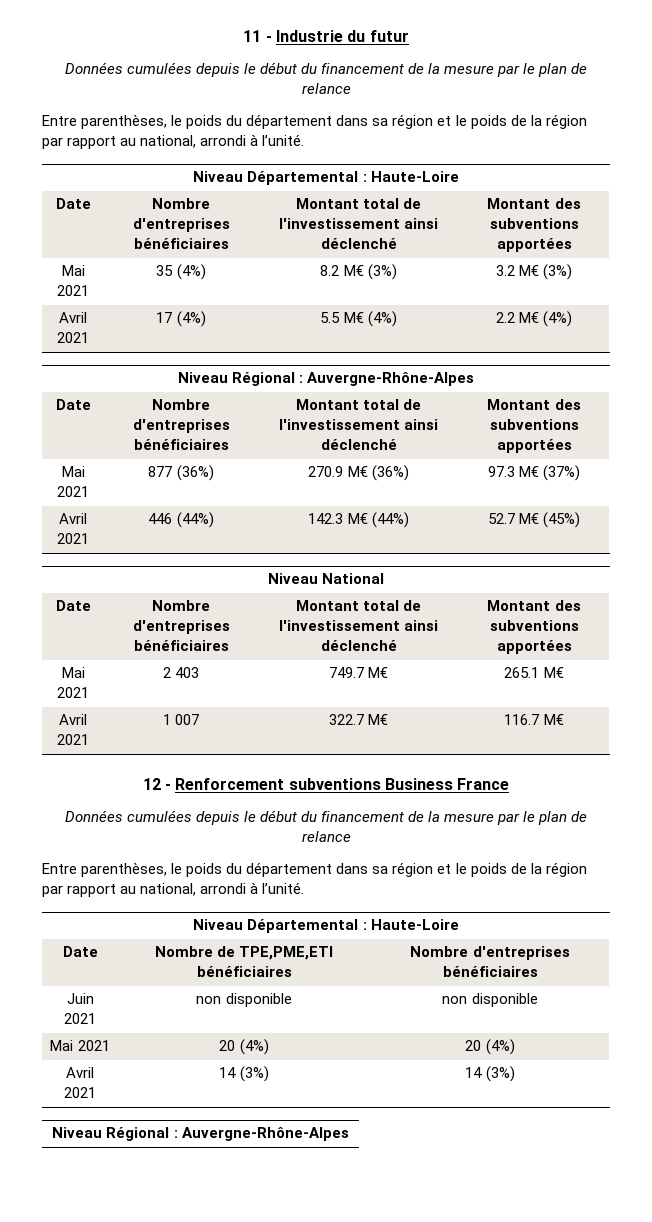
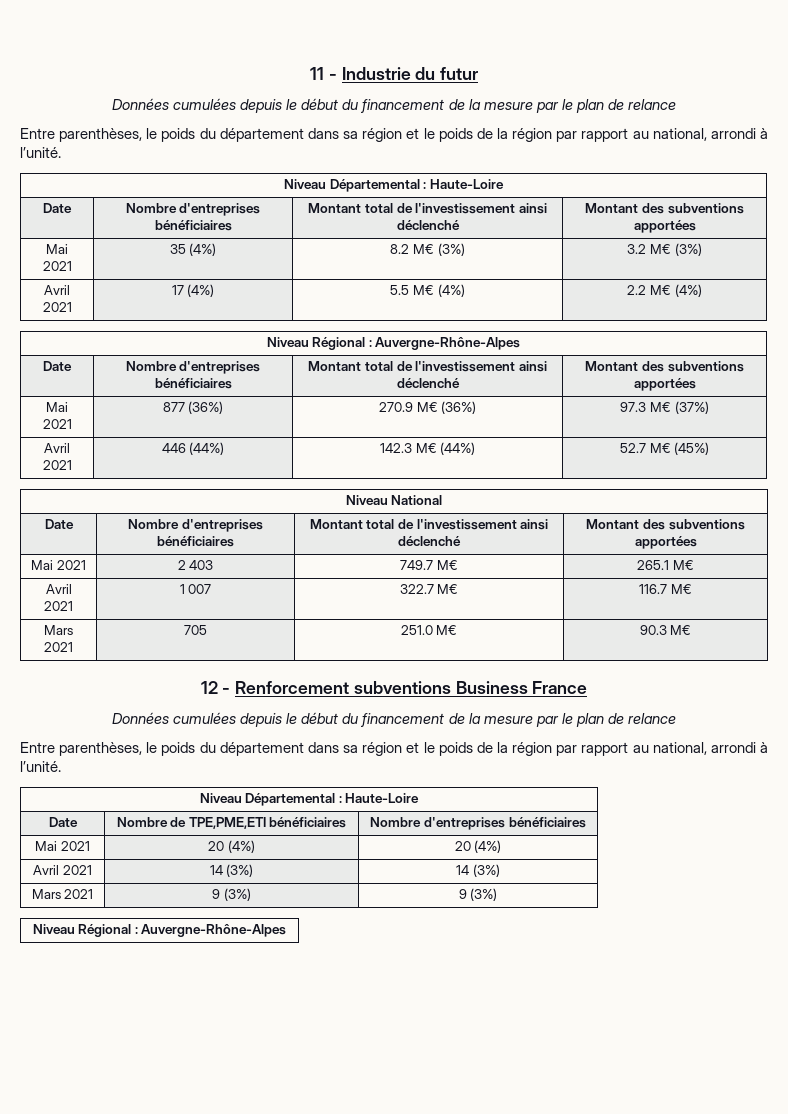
(564, 719) none -> [44,625,73,635] [44,642,73,652] [184,625,207,635] [400,625,458,635] [639,625,692,635] // Mars 2021 | 705 | 251.0 M€ | 90.3 M€
[66,993,94,1004] [64,1013,96,1024] [196,993,292,1007] [442,993,538,1007] // Juin 2021 | non disponible | non disponible -> (586, 822) none
(515, 1074) none -> [31,889,94,899] [212,888,251,901] [458,888,498,901] // Mars 2021 | 9 (3%) | 9 (3%)

